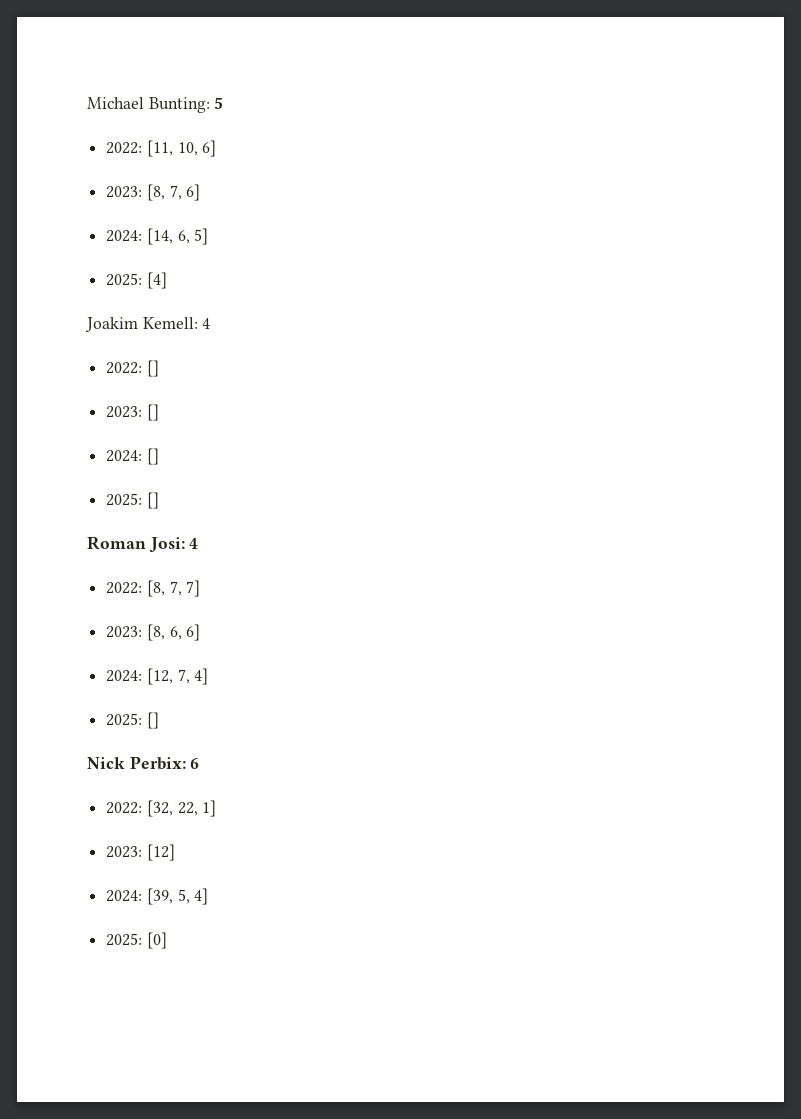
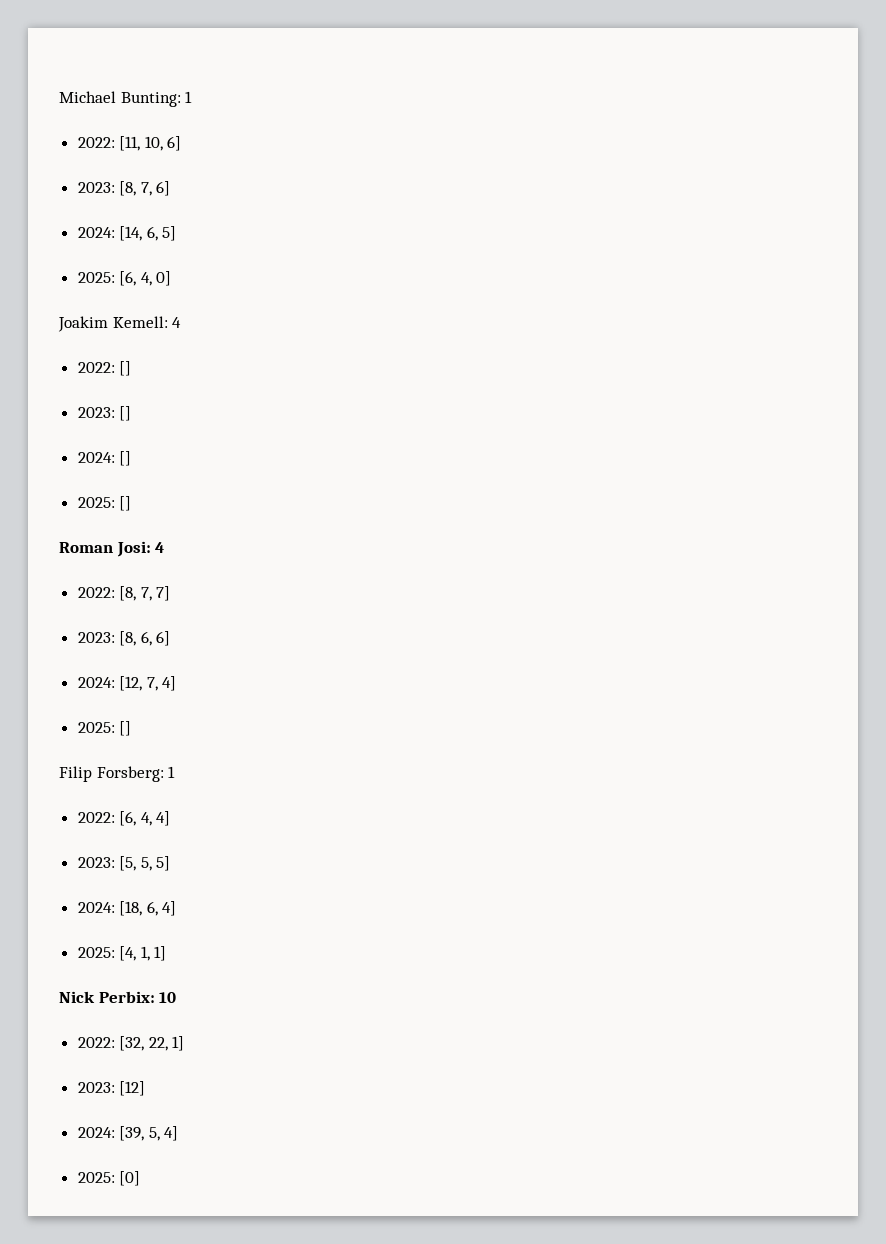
[214,97,224,109] 5 -> [185,91,193,103] 1
[146,272,167,289] [4] -> [119,271,172,286] [6, 4, 0]
(159, 720) none -> [59,766,176,782] [77,811,171,826] [77,856,171,871] [77,901,177,916] [77,946,167,961] // Filip Forsberg: 1 // 2022: [6, 4, 4] // 2023: [5, 5, 5] // 2024: [18, 6, 4] // 2025: [4, 1, 1]
[190,758,200,769] 6 -> [159,992,177,1003] 10

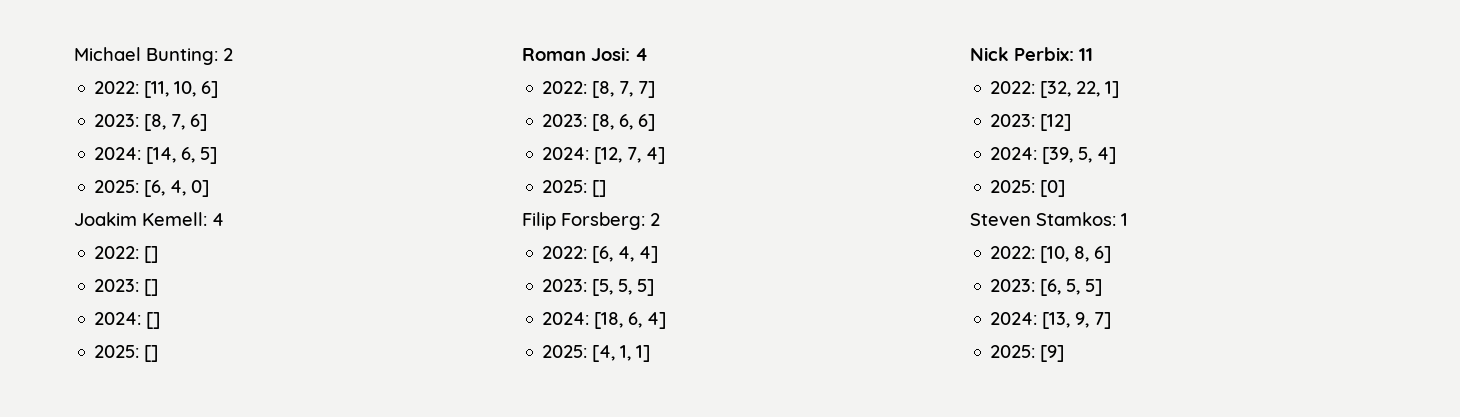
[185,91,193,103] 1 -> [223,48,233,61] 2
[168,766,176,778] 1 -> [650,213,660,226] 2
[159,992,177,1003] 10 -> [1079,48,1093,61] 11
(141, 1178) none -> [970,212,1128,226] [990,246,1112,263] [990,279,1103,296] [990,312,1112,329] [990,345,1065,362] // Steven Stamkos: 1 // 2022: [10, 8, 6] // 2023: [6, 5, 5] // 2024: [13, 9, 7] // 2025: [9]

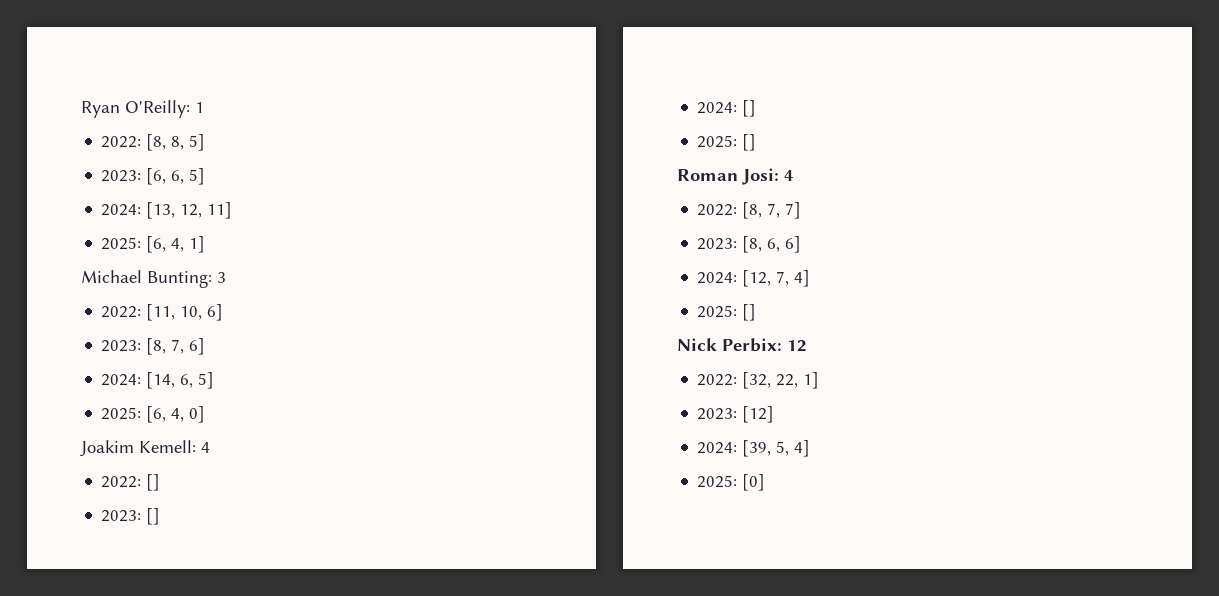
(74, 54) none -> [81,100,204,118] [101,134,206,151] [101,168,206,185] [101,202,233,219] [101,236,206,253] Ryan O'Reilly: 1 // 2022: [8, 8, 5] // 2023: [6, 6, 5] // 2024: [13, 12, 11] // 2025: [6, 4, 1] //
[223,48,233,61] 2 -> [217,272,226,283] 3
[522,212,660,230] [542,246,659,263] [542,279,655,296] [542,312,667,329] [542,345,651,362] // Filip Forsberg: 2 // 2022: [6, 4, 4] // 2023: [5, 5, 5] // 2024: [18, 6, 4] // 2025: [4, 1, 1] -> (757, 312) none
[1079,48,1093,61] 11 -> [787,340,807,352] 12
[970,212,1128,226] [990,246,1112,263] [990,279,1103,296] [990,312,1112,329] [990,345,1065,362] // Steven Stamkos: 1 // 2022: [10, 8, 6] // 2023: [6, 5, 5] // 2024: [13, 9, 7] // 2025: [9] -> (766, 482) none

